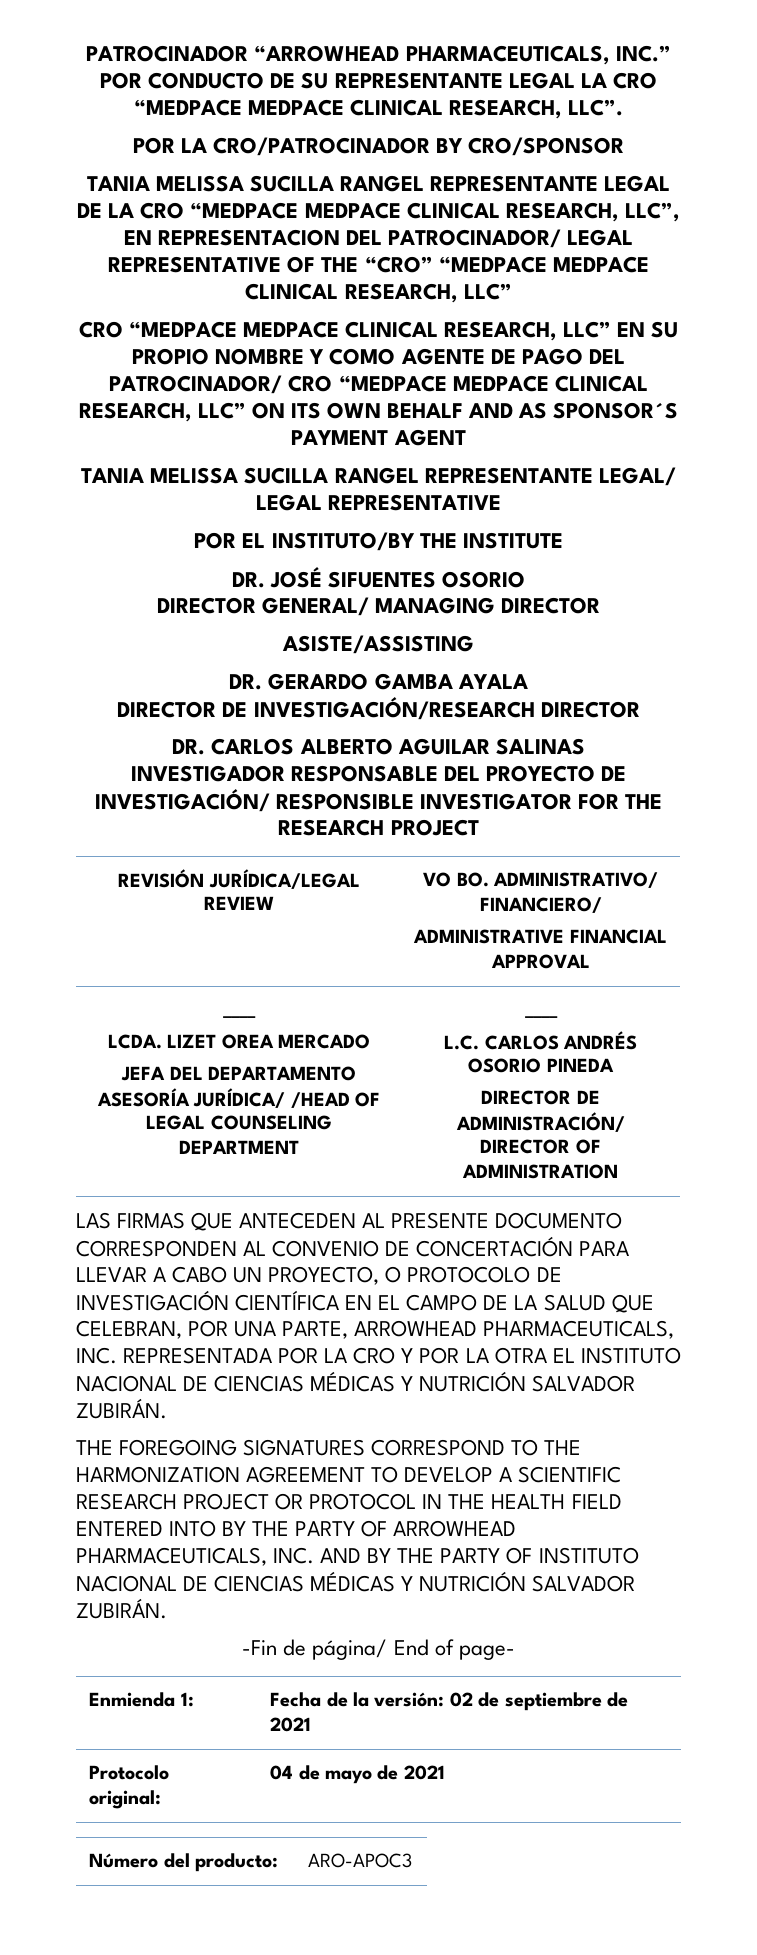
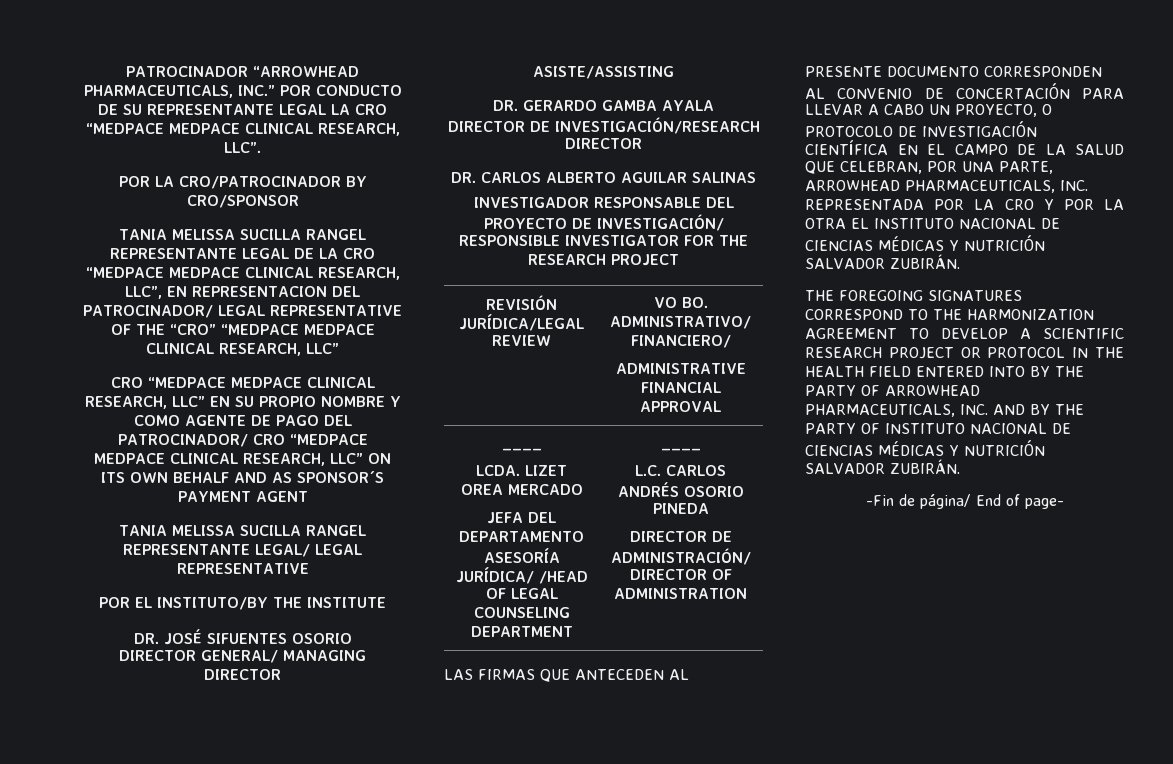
[89,1692,194,1707] [270,1692,628,1711] [270,1717,312,1732] [89,1765,170,1780] [89,1790,162,1809] [270,1765,445,1784] [89,1853,278,1872] [308,1853,413,1868] // Enmienda 1: | Fecha de la versión: 02 de septiembre de 2021 // Protocolo original: | 04 de mayo de 2021 // Número del producto: | ARO-APOC3 -> (1064, 503) none

